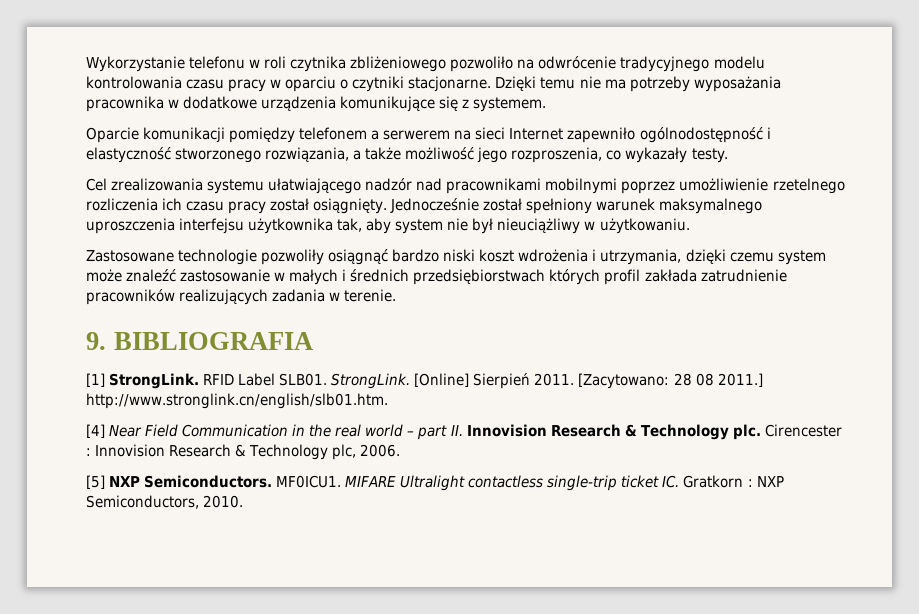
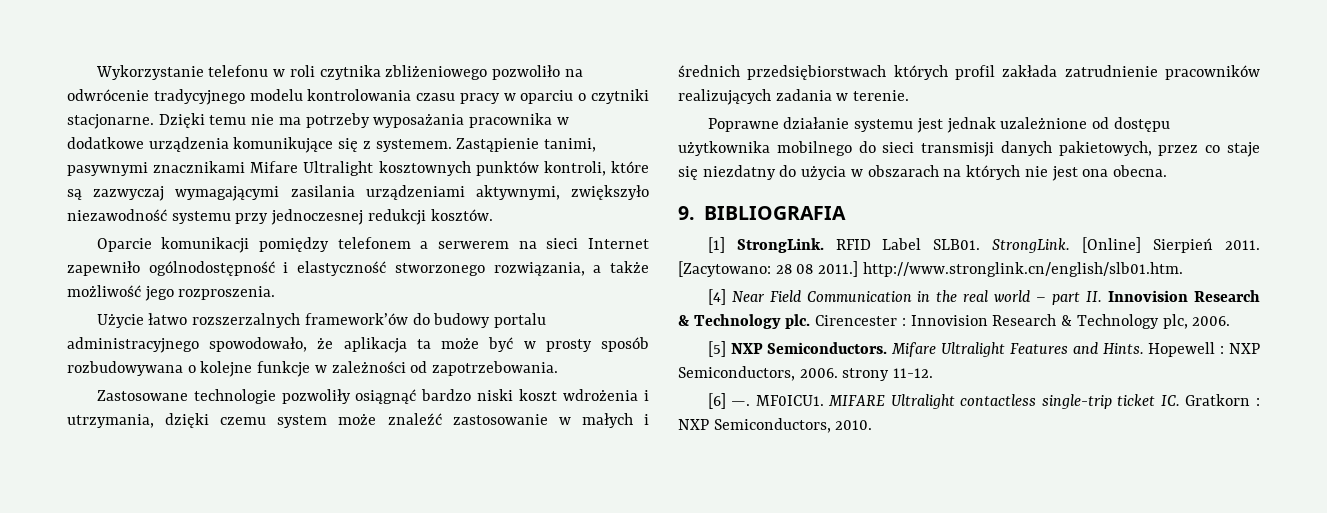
(547, 104) none -> [456,138,597,152] [67,161,650,176] [67,185,650,201] [67,209,493,225] Zastąpienie tanimi, pasywnymi znacznikami Mifare Ultralight kosztownych punktów kontroli, które są zazwyczaj wymagającymi zasilania urządzeniami aktywnymi, zwiększyło niezawodność systemu przy jednoczesnej redukcji kosztów.
[511,147,729,163] [86,178,845,194] [86,198,763,214] [86,218,690,234] rozproszenia, co wykazały testy. // Cel zrealizowania systemu ułatwiającego nadzór nad pracownikami mobilnymi poprzez umożliwienie rzetelnego rozliczenia ich czasu pracy został osiągnięty. Jednocześnie został spełniony warunek maksymalnego uproszczenia interfejsu użytkownika tak, aby system nie był nieuciążliwy w użytkowaniu. -> [178,286,276,300] [96,313,547,328] [67,337,649,353] [67,361,559,377] rozproszenia. // Użycie łatwo rozszerzalnych framework’ów do budowy portalu administracyjnego spowodowało, że aplikacja ta może być w prosty sposób rozbudowywana o kolejne funkcje w zależności od zapotrzebowania.
(397, 295) none -> [707,117,1170,133] [678,141,1260,157] [678,165,1167,181] // Poprawne działanie systemu jest jednak uzależnione od dostępu użytkownika mobilnego do sieci transmisji danych pakietowych, przez co staje się niezdatny do użycia w obszarach na których nie jest ona obecna.
(273, 481) none -> [891,342,1260,357] [678,366,934,381] [707,393,751,409] Mifare Ultralight Features and Hints. Hopewell : NXP Semiconductors, 2006. strony 11-12. // [6] —.

